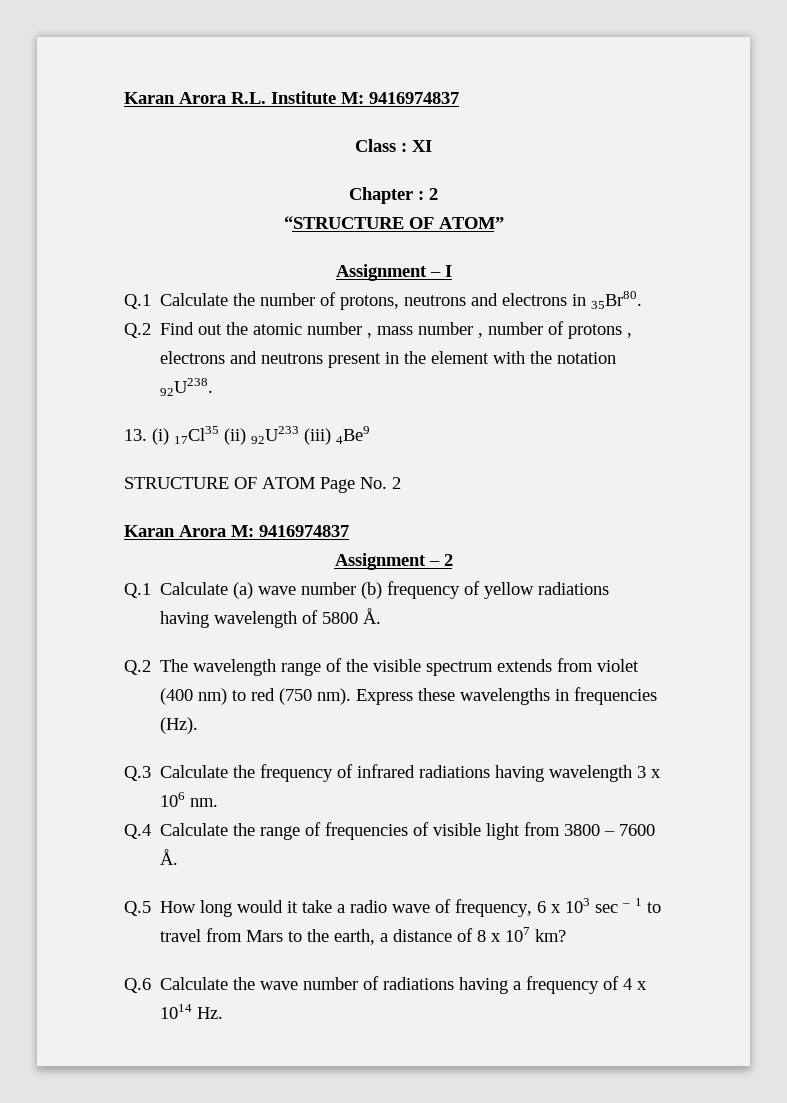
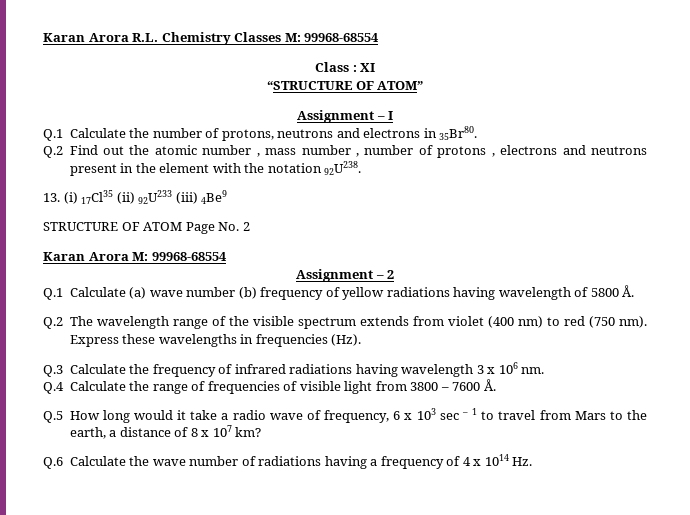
[271,91,459,104] Institute M: 9416974837 -> [161,32,380,45] Chemistry Classes M: 99968-68554
[349,187,438,204] // Chapter : 2 -> (376, 67) none
[259,525,349,537] 9416974837 -> [151,252,227,261] 99968-68554

